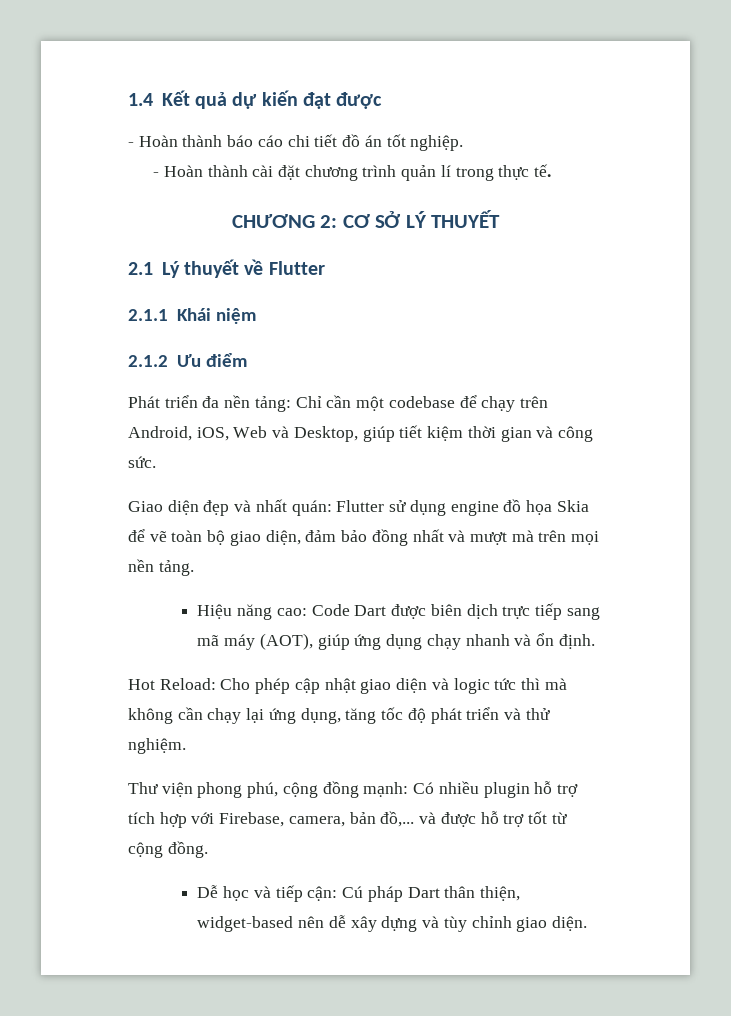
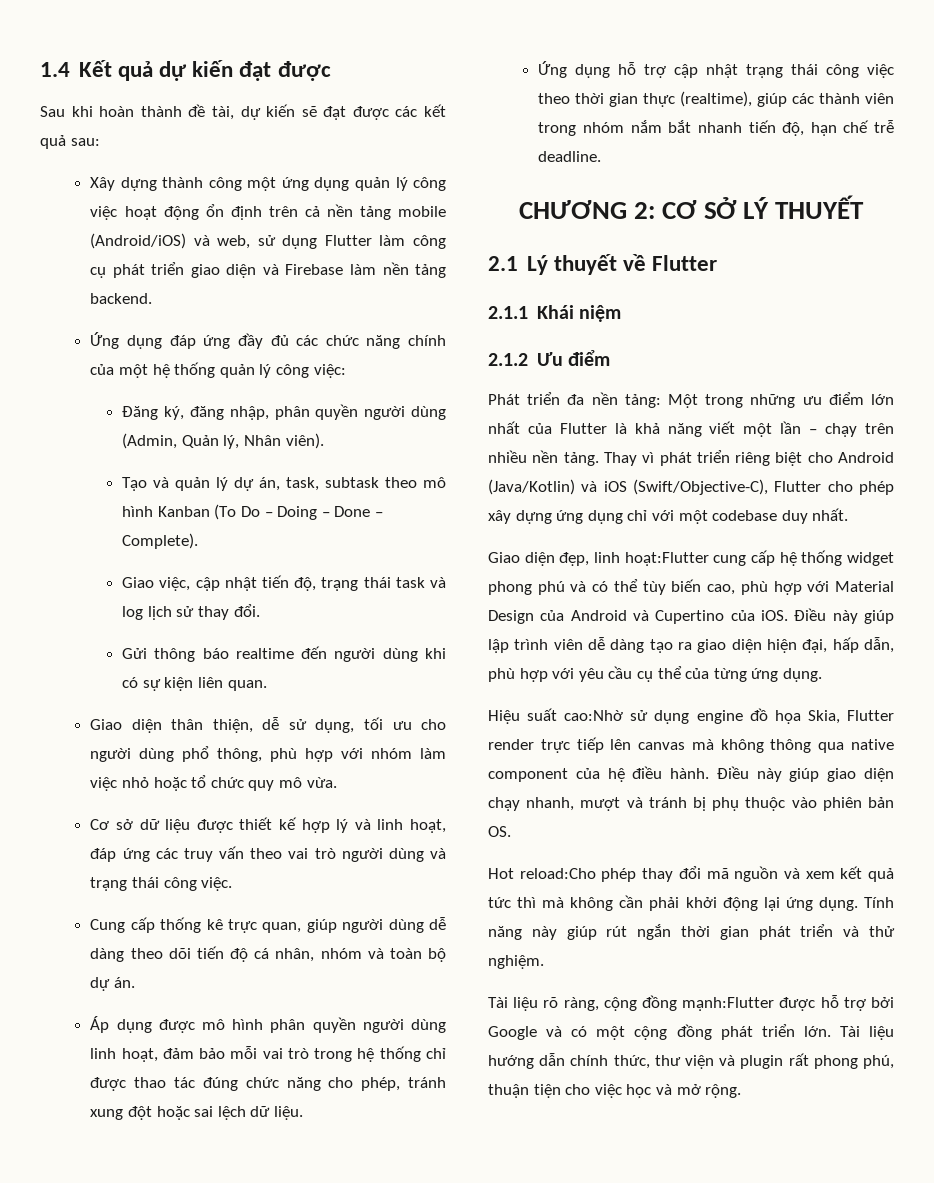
[128,134,464,151] [153,164,552,181] - Hoàn thành báo cáo chi tiết đồ án tốt nghiệp. // - Hoàn thành cài đặt chương trình quản lí trong thực tế. -> [40,104,446,120] [40,135,100,149] [90,177,446,191] [90,204,446,220] [90,233,447,249] [90,262,446,278] [90,293,153,304] [90,332,446,349] [90,362,346,378] [122,404,446,420] [122,433,324,449] [122,477,446,491] [122,504,383,520] [122,533,199,549] [122,575,446,591] [122,604,260,620] [122,646,446,662] [122,677,267,691] [90,717,446,733] [90,746,446,762] [90,775,337,791] [90,817,447,833] [90,846,446,862] [90,877,233,891] [90,917,446,933] [90,946,446,962] [90,977,136,991] [90,1016,446,1033] [90,1046,446,1062] [90,1077,446,1091] [90,1106,303,1120] [538,61,894,78] [538,91,894,107] [538,120,894,136] [538,151,602,162] Sau khi hoàn thành đề tài, dự kiến sẽ đạt được các kết quả sau: // Xây dựng thành công một ứng dụng quản lý công việc hoạt động ổn định trên cả nền tảng mobile (Android/iOS) và web, sử dụng Flutter làm công cụ phát triển giao diện và Firebase làm nền tảng backend. // Ứng dụng đáp ứng đầy đủ các chức năng chính của một hệ thống quản lý công việc: // Đăng ký, đăng nhập, phân quyền người dùng (Admin, Quản lý, Nhân viên). // Tạo và quản lý dự án, task, subtask theo mô hình Kanban (To Do – Doing – Done – Complete). // Giao việc, cập nhật tiến độ, trạng thái task và log lịch sử thay đổi. // Gửi thông báo realtime đến người dùng khi có sự kiện liên quan. // Giao diện thân thiện, dễ sử dụng, tối ưu cho người dùng phổ thông, phù hợp với nhóm làm việc nhỏ hoặc tổ chức quy mô vừa. // Cơ sở dữ liệu được thiết kế hợp lý và linh hoạt, đáp ứng các truy vấn theo vai trò người dùng và trạng thái công việc. // Cung cấp thống kê trực quan, giúp người dùng dễ dàng theo dõi tiến độ cá nhân, nhóm và toàn bộ dự án. // Áp dụng được mô hình phân quyền người dùng linh hoạt, đảm bảo mỗi vai trò trong hệ thống chỉ được thao tác đúng chức năng cho phép, tránh xung đột hoặc sai lệch dữ liệu. // Ứng dụng hỗ trợ cập nhật trạng thái công việc theo thời gian thực (realtime), giúp các thành viên trong nhóm nắm bắt nhanh tiến độ, hạn chế trễ deadline.
[295,395,548,412] [128,425,593,442] [128,456,156,468] [128,499,385,516] Chỉ cần một codebase để chạy trên Android, iOS, Web và Desktop, giúp tiết kiệm thời gian và công sức. // Giao diện đẹp và nhất quán: Flutter -> [668,392,894,408] [488,421,895,437] [488,450,894,466] [488,479,894,495] [488,508,849,524] [488,550,894,566] [488,579,894,595] [488,608,894,624] [488,637,894,653] [488,666,822,682] [488,708,624,724] Một trong những ưu điểm lớn nhất của Flutter là khả năng viết một lần – chạy trên nhiều nền tảng. Thay vì phát triển riêng biệt cho Android (Java/Kotlin) và iOS (Swift/Objective-C), Flutter cho phép xây dựng ứng dụng chỉ với một codebase duy nhất. // Giao diện đẹp, linh hoạt:Flutter cung cấp hệ thống widget phong phú và có thể tùy biến cao, phù hợp với Material Design của Android và Cupertino của iOS. Điều này giúp lập trình viên dễ dàng tạo ra giao diện hiện đại, hấp dẫn, phù hợp với yêu cầu cụ thể của từng ứng dụng. // Hiệu suất cao:Nhờ
[556,500,589,512] [128,529,600,546] [128,559,194,576] [197,603,600,620] [197,633,595,650] [128,678,490,694] Skia để vẽ toàn bộ giao diện, đảm bảo đồng nhất và mượt mà trên mọi nền tảng. // Hiệu năng cao: Code Dart được biên dịch trực tiếp sang mã máy (AOT), giúp ứng dụng chạy nhanh và ổn định. // Hot Reload: Cho phép cập nhật giao diện và logic -> [807,710,894,724] [488,737,894,753] [488,766,894,782] [488,797,894,811] [488,826,511,837] [488,866,894,882] Skia, Flutter render trực tiếp lên canvas mà không thông qua native component của hệ điều hành. Điều này giúp giao diện chạy nhanh, mượt và tránh bị phụ thuộc vào phiên bản OS. // Hot reload:Cho phép thay đổi mã nguồn và xem kết quả
[207,707,426,724] chạy lại ứng dụng, tăng tốc độ -> [649,897,894,911] [488,924,749,940] phải khởi động lại ứng dụng. Tính năng này giúp rút ngắn thời gian
[128,781,578,798] [128,811,567,828] [128,841,208,858] [197,885,520,902] [197,915,587,932] Thư viện phong phú, cộng đồng mạnh: Có nhiều plugin hỗ trợ tích hợp với Firebase, camera, bản đồ,... và được hỗ trợ tốt từ cộng đồng. // Dễ học và tiếp cận: Cú pháp Dart thân thiện, widget-based nên dễ xây dựng và tùy chỉnh giao diện. -> [488,995,894,1011] [488,1024,894,1040] [488,1053,894,1069] [488,1084,742,1098] Tài liệu rõ ràng, cộng đồng mạnh:Flutter được hỗ trợ bởi Google và có một cộng đồng phát triển lớn. Tài liệu hướng dẫn chính thức, thư viện và plugin rất phong phú, thuận tiện cho việc học và mở rộng.

